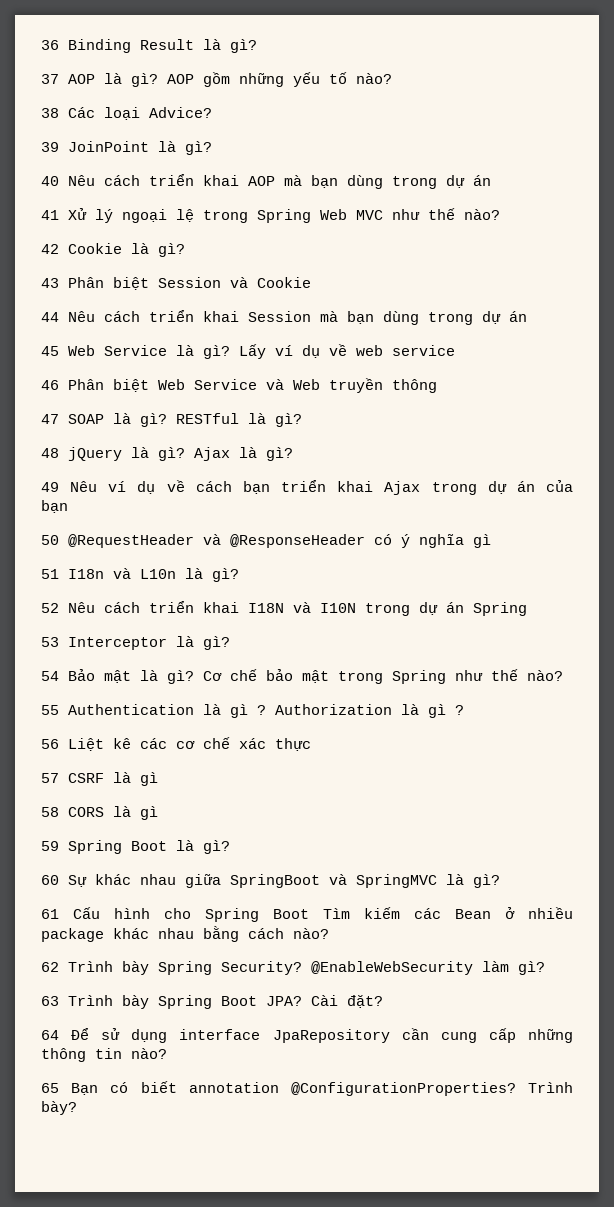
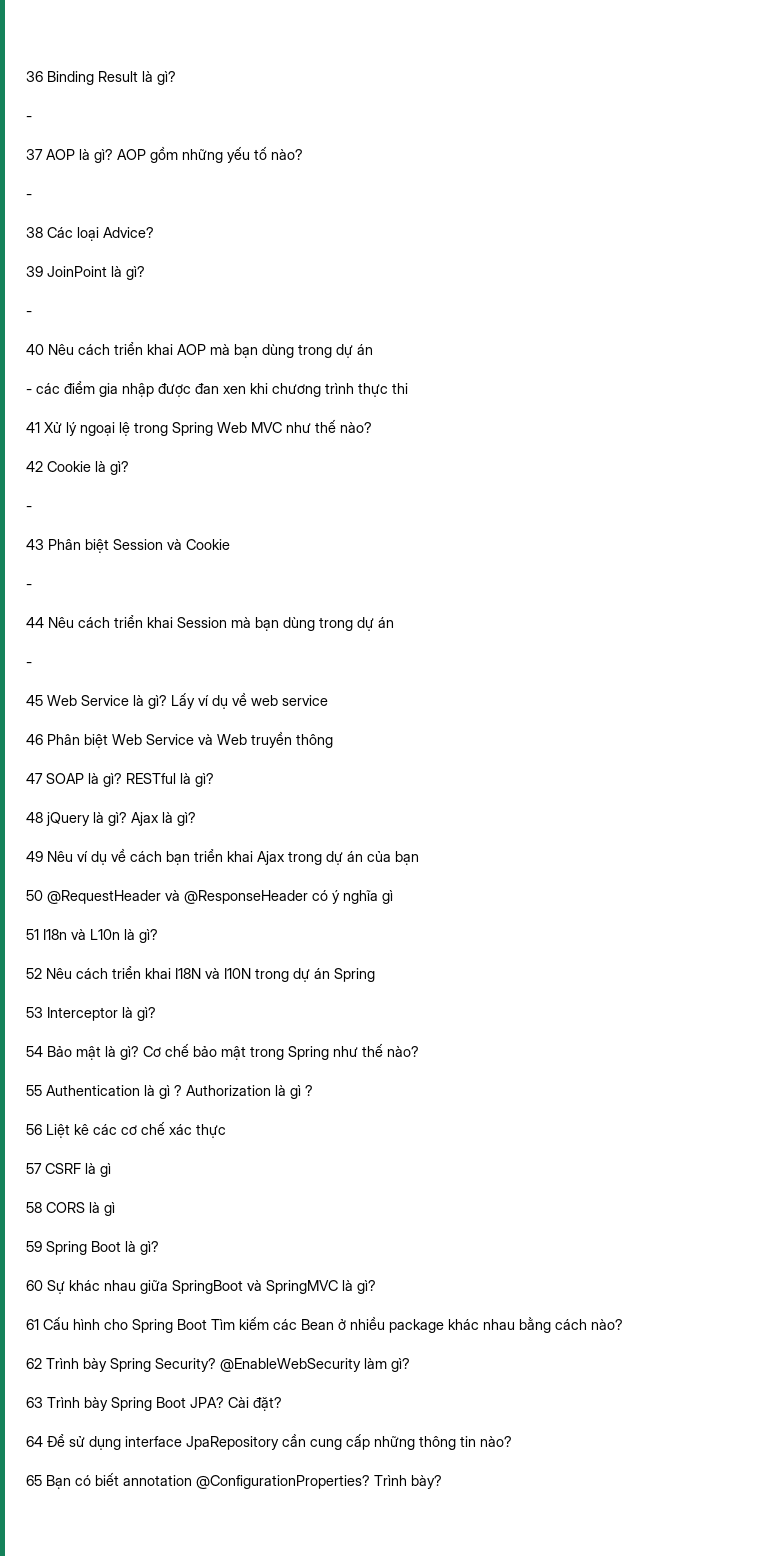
(257, 46) none -> [26,116,32,121] // -
(392, 78) none -> [26,194,32,199] // -
(212, 148) none -> [26,311,32,316] // -
(491, 180) none -> [26,381,408,397] // - các điểm gia nhập được đan xen khi chương trình thực thi
(185, 250) none -> [26,506,32,511] // -
(311, 282) none -> [26,584,32,589] // -
(527, 316) none -> [26,662,32,667] // -

